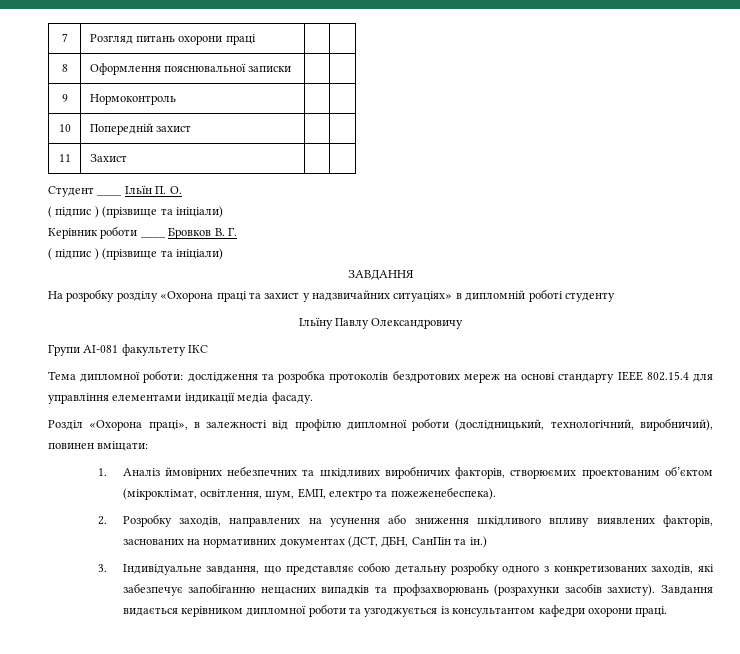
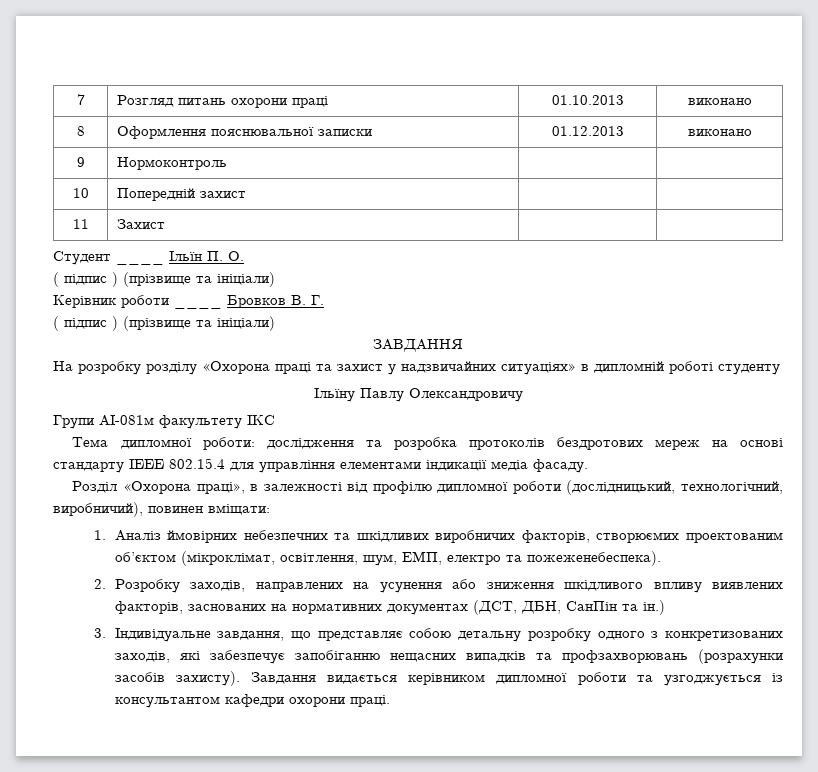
(256, 39) | -> [551,95,624,105] [687,98,752,105] 01.10.2013 | виконано
(292, 69) | -> [551,126,624,136] [687,129,752,136] 01.12.2013 | виконано
[83,345,119,353] АІ-081 -> [99,415,154,426] АІ-081м

